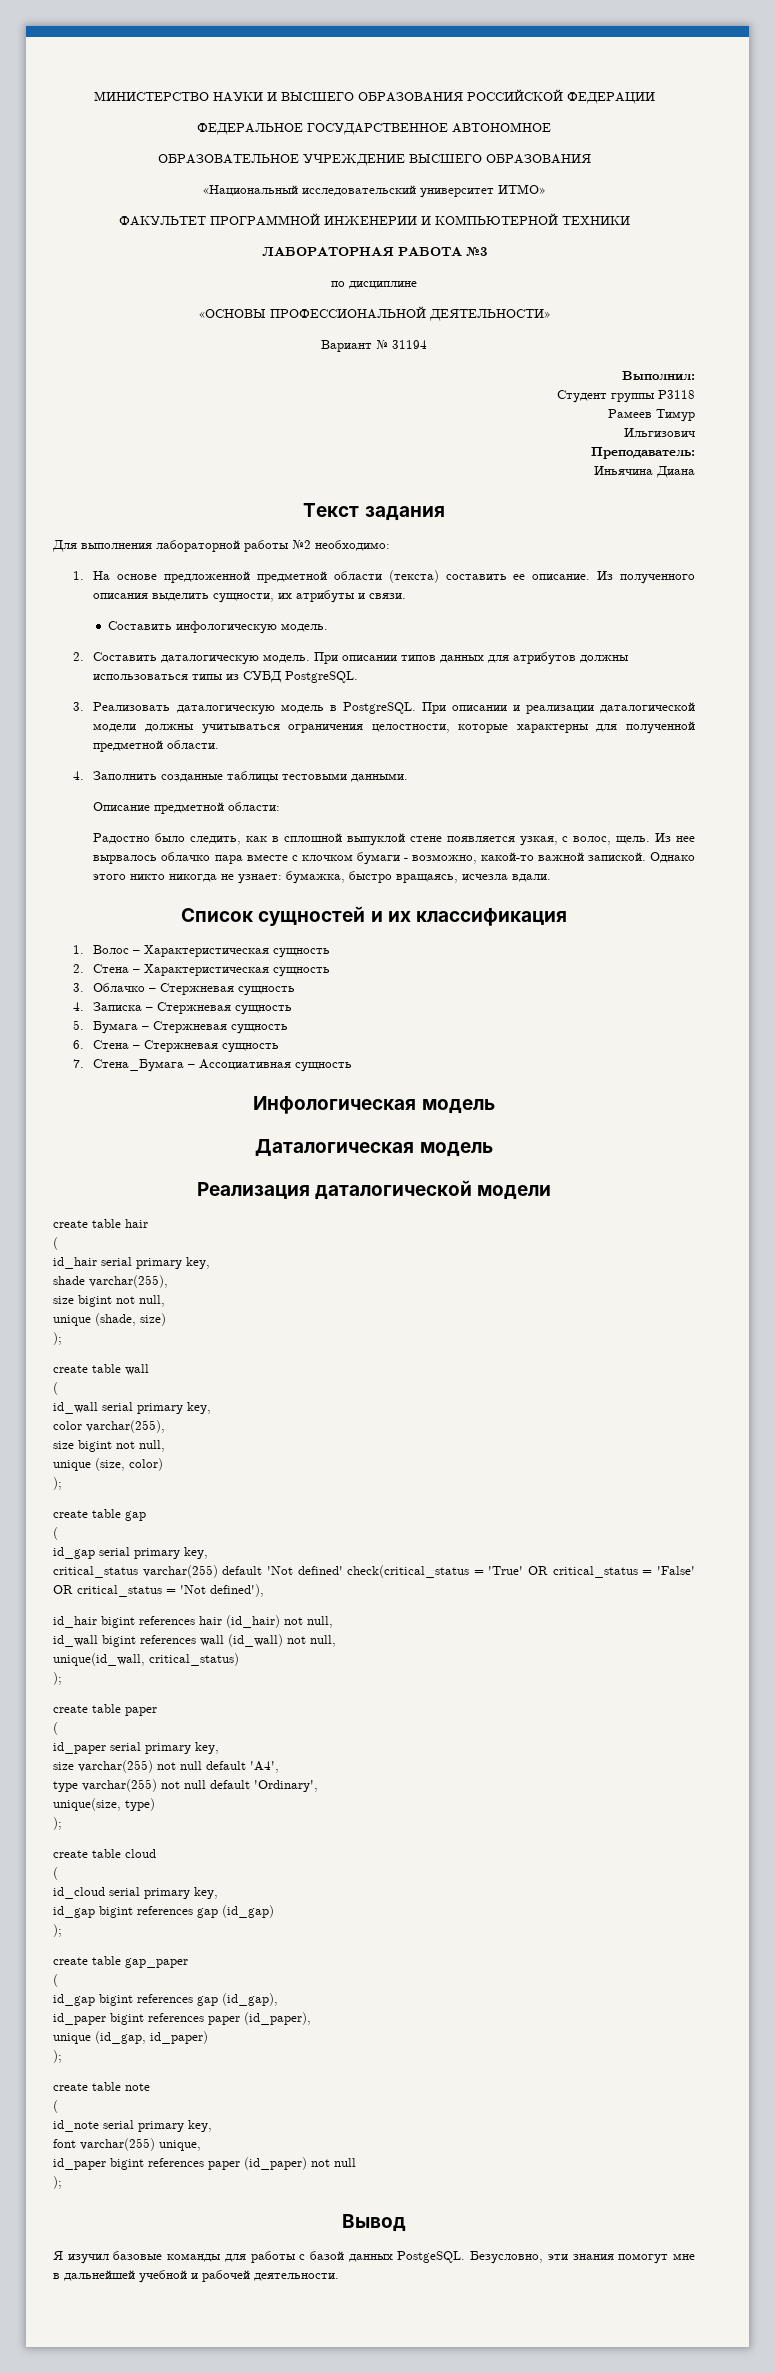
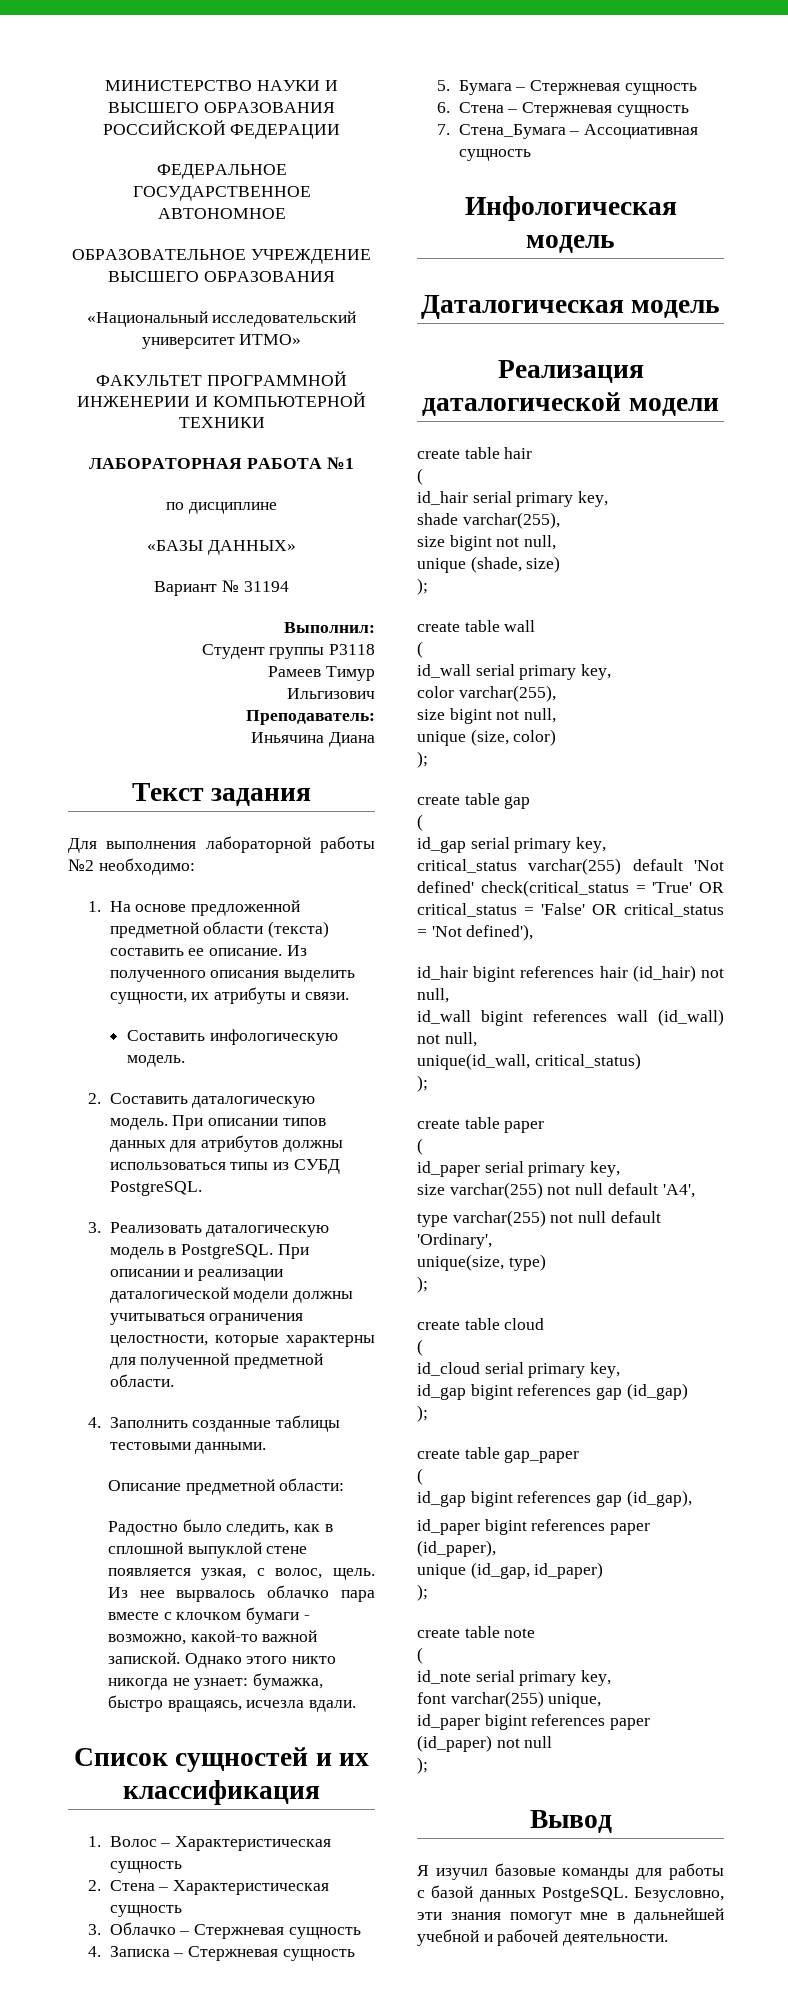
[465,247,487,256] №3 -> [326,457,354,469] №1
[197,306,551,321] «ОСНОВЫ ПРОФЕССИОНАЛЬНОЙ ДЕЯТЕЛЬНОСТИ» -> [147,540,296,555] «БАЗЫ ДАННЫХ»

